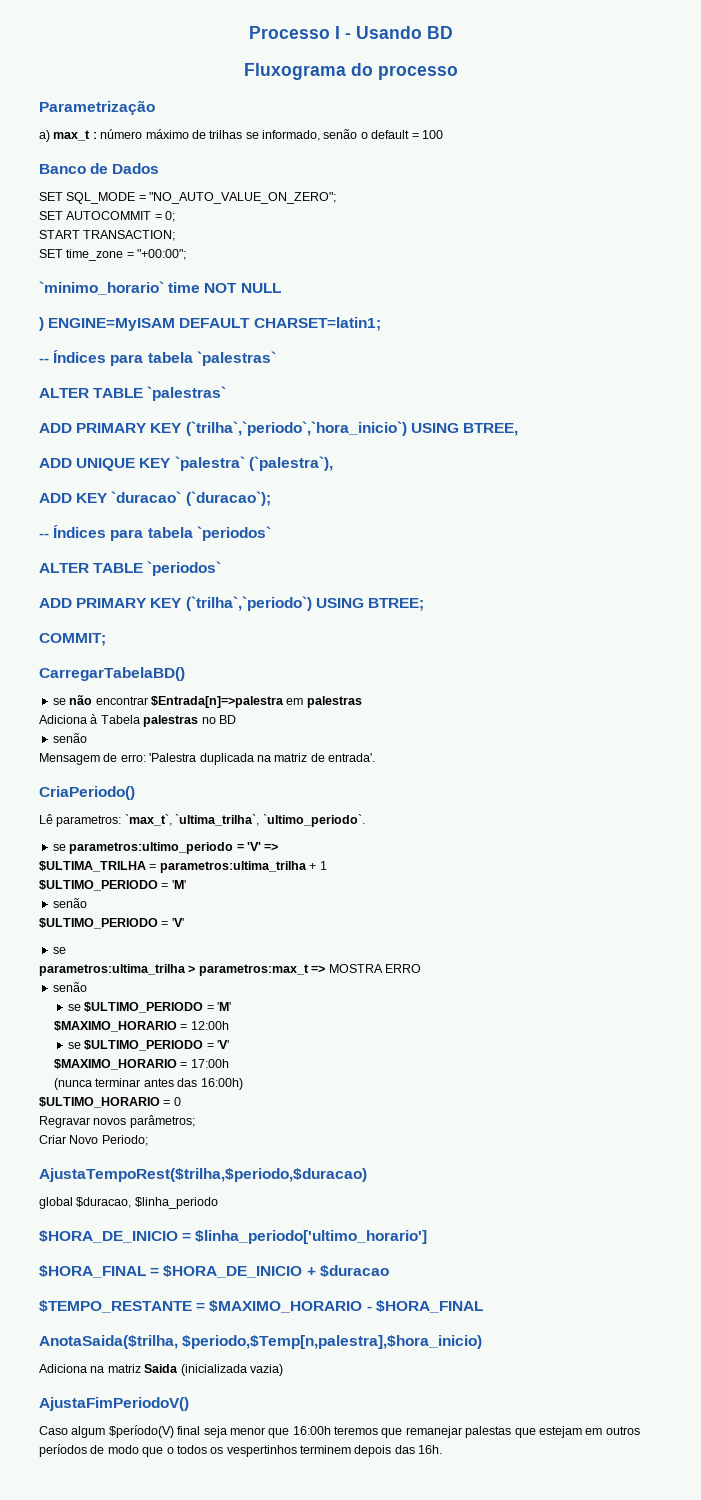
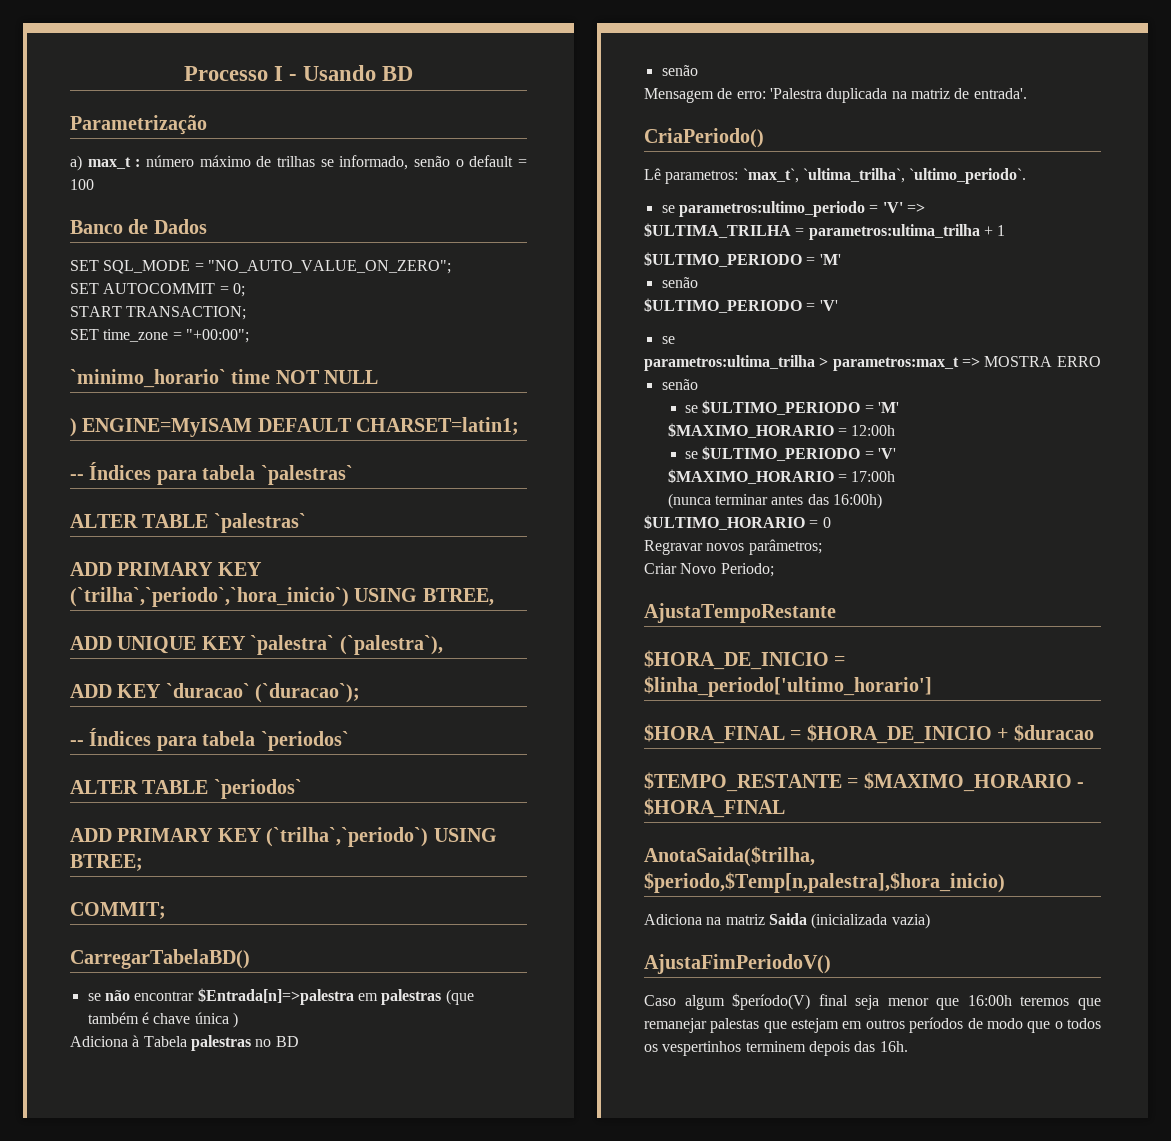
[243,63,458,80] // Fluxograma do processo -> (414, 73) none
(362, 702) none -> [445,989,474,1005] [87,1012,238,1028] (que também é chave única )
[39,1168,367,1182] [39,1197,218,1209] AjustaTempoRest($trilha,$periodo,$duracao) // global $duracao, $linha_periodo -> [644,603,836,623] AjustaTempoRestante

